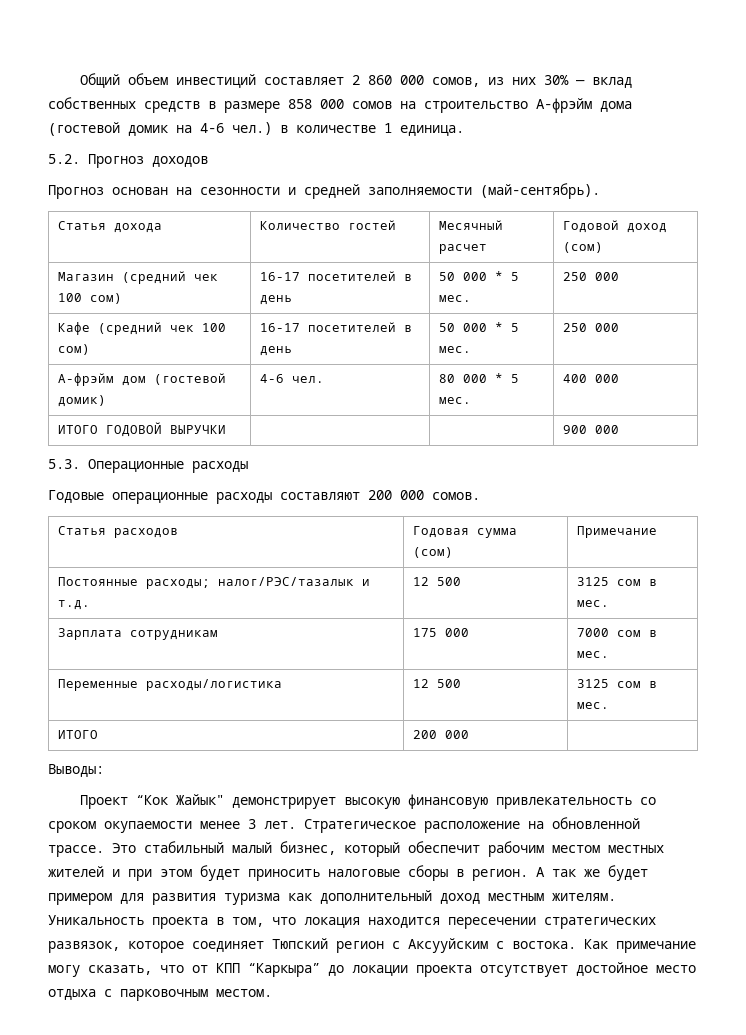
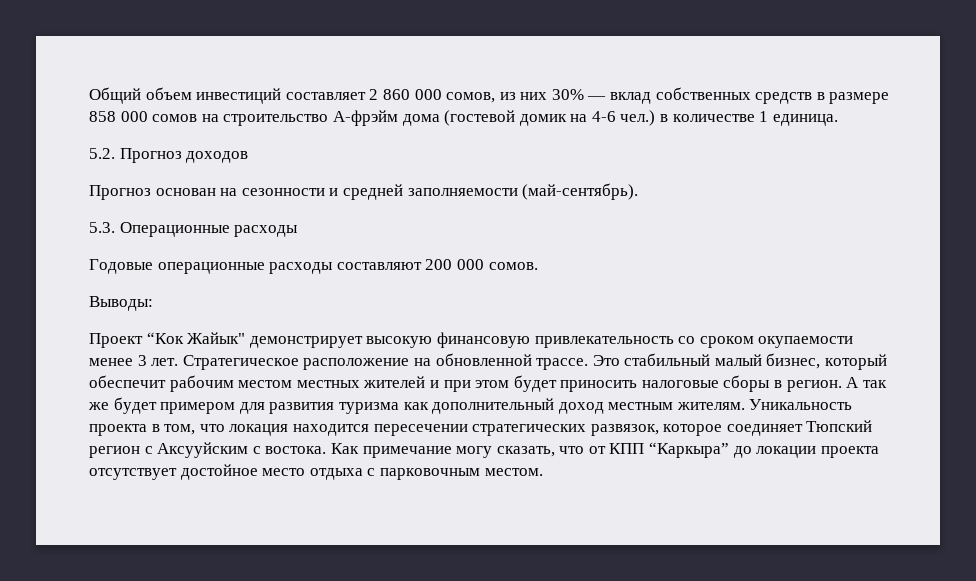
[58,221,163,233] [260,220,397,230] [439,220,504,230] [439,244,488,254] [563,220,668,233] [563,242,604,253] [58,271,219,284] [58,293,123,304] [260,271,413,281] [260,295,293,305] [439,271,520,281] [439,295,472,302] [563,272,620,281] [58,322,227,335] [58,344,91,355] [260,322,413,332] [260,346,293,356] [439,322,520,332] [439,346,472,353] [563,323,620,332] [58,373,227,386] [58,395,107,407] [260,374,325,383] [439,373,520,383] [439,397,472,404] [563,374,620,383] [58,422,227,437] [563,425,620,434] // Статья дохода | Количество гостей | Месячный расчет | Годовой доход (сом) // Магазин (средний чек 100 сом) | 16-17 посетителей в день | 50 000 * 5 мес. | 250 000 // Кафе (средний чек 100 сом) | 16-17 посетителей в день | 50 000 * 5 мес. | 250 000 // А-фрэйм дом (гостевой домик) | 4-6 чел. | 80 000 * 5 мес. | 400 000 // ИТОГО ГОДОВОЙ ВЫРУЧКИ | | | 900 000 -> (639, 191) none
[58,526,179,538] [413,526,518,538] [413,547,454,558] [577,526,658,538] [58,577,371,589] [58,600,91,610] [413,577,462,586] [577,577,658,586] [577,600,610,607] [58,628,219,640] [413,628,470,637] [577,628,658,637] [577,651,610,658] [58,679,283,691] [413,679,462,688] [577,679,658,688] [577,702,610,709] [58,730,99,739] [413,730,470,739] // Статья расходов | Годовая сумма (сом) | Примечание // Постоянные расходы; налог/РЭС/тазалык и т.д. | 12 500 | 3125 сом в мес. // Зарплата сотрудникам | 175 000 | 7000 сом в мес. // Переменные расходы/логистика | 12 500 | 3125 сом в мес. // ИТОГО | 200 000 | -> (538, 266) none

